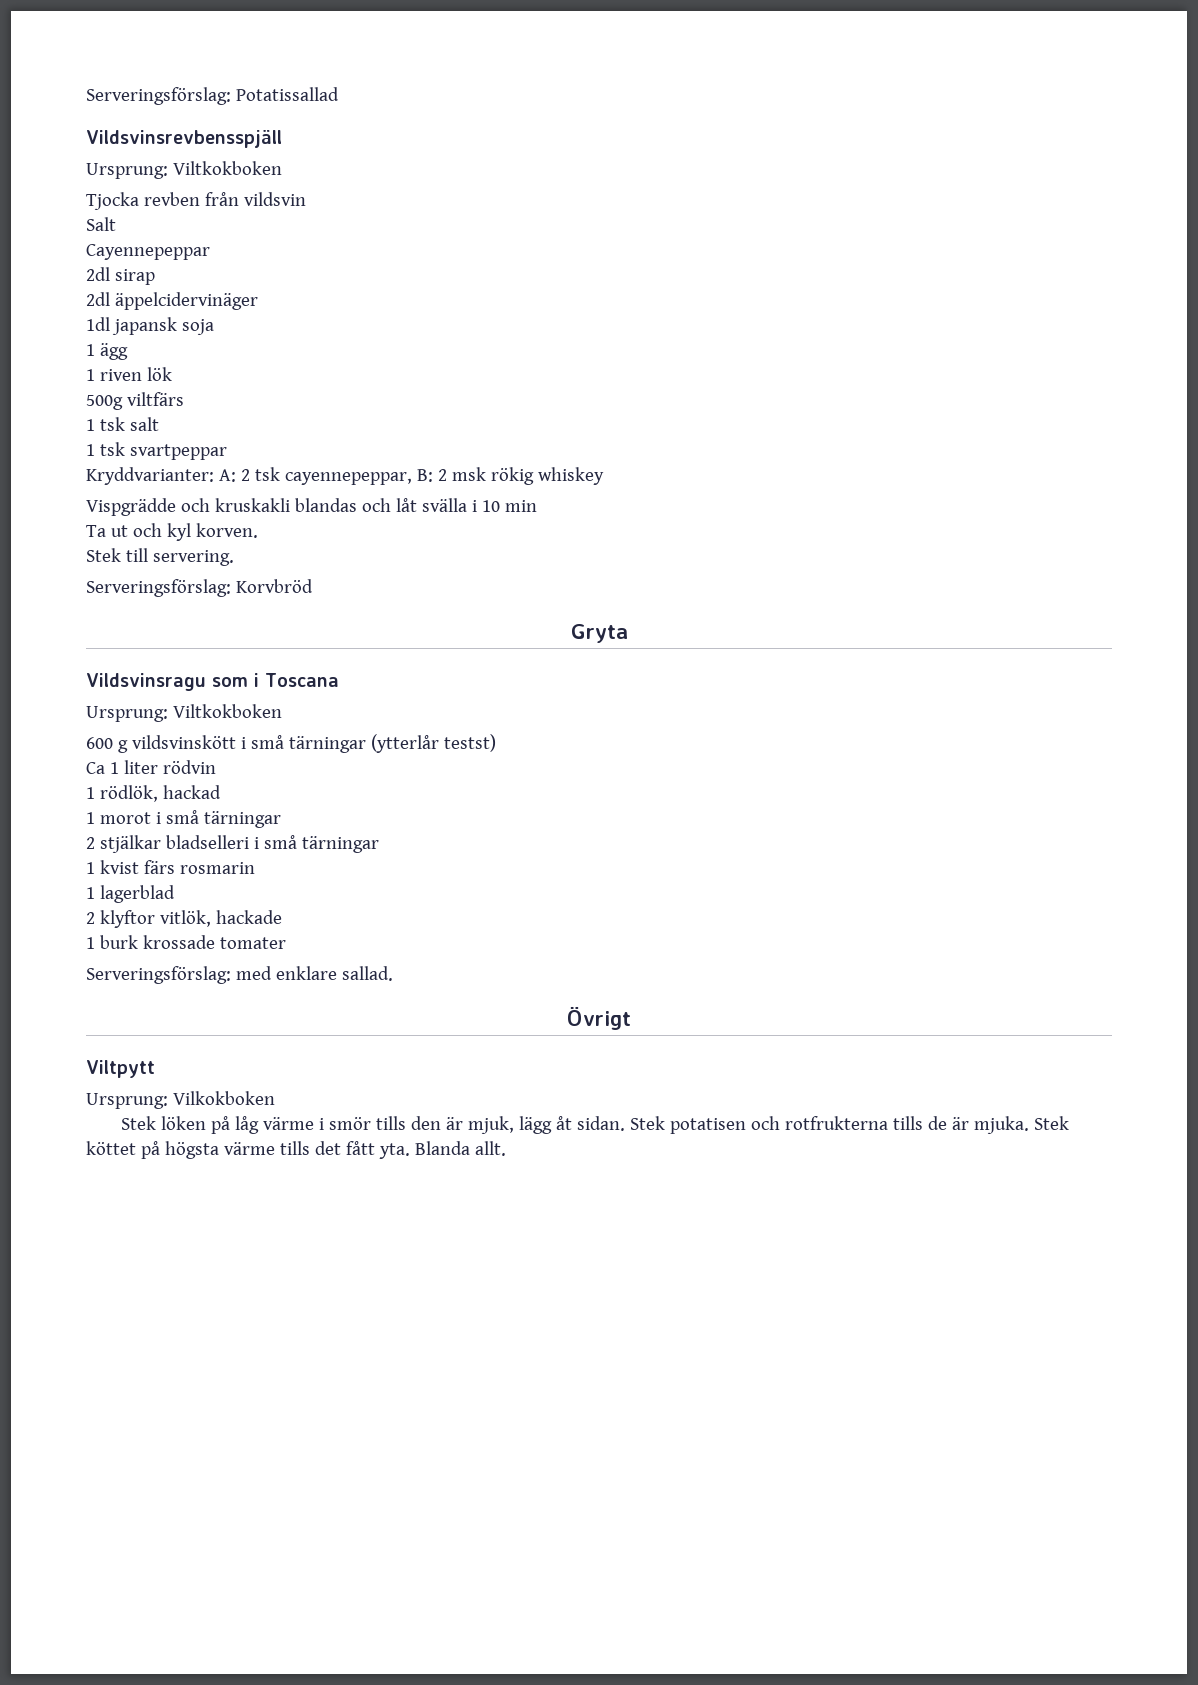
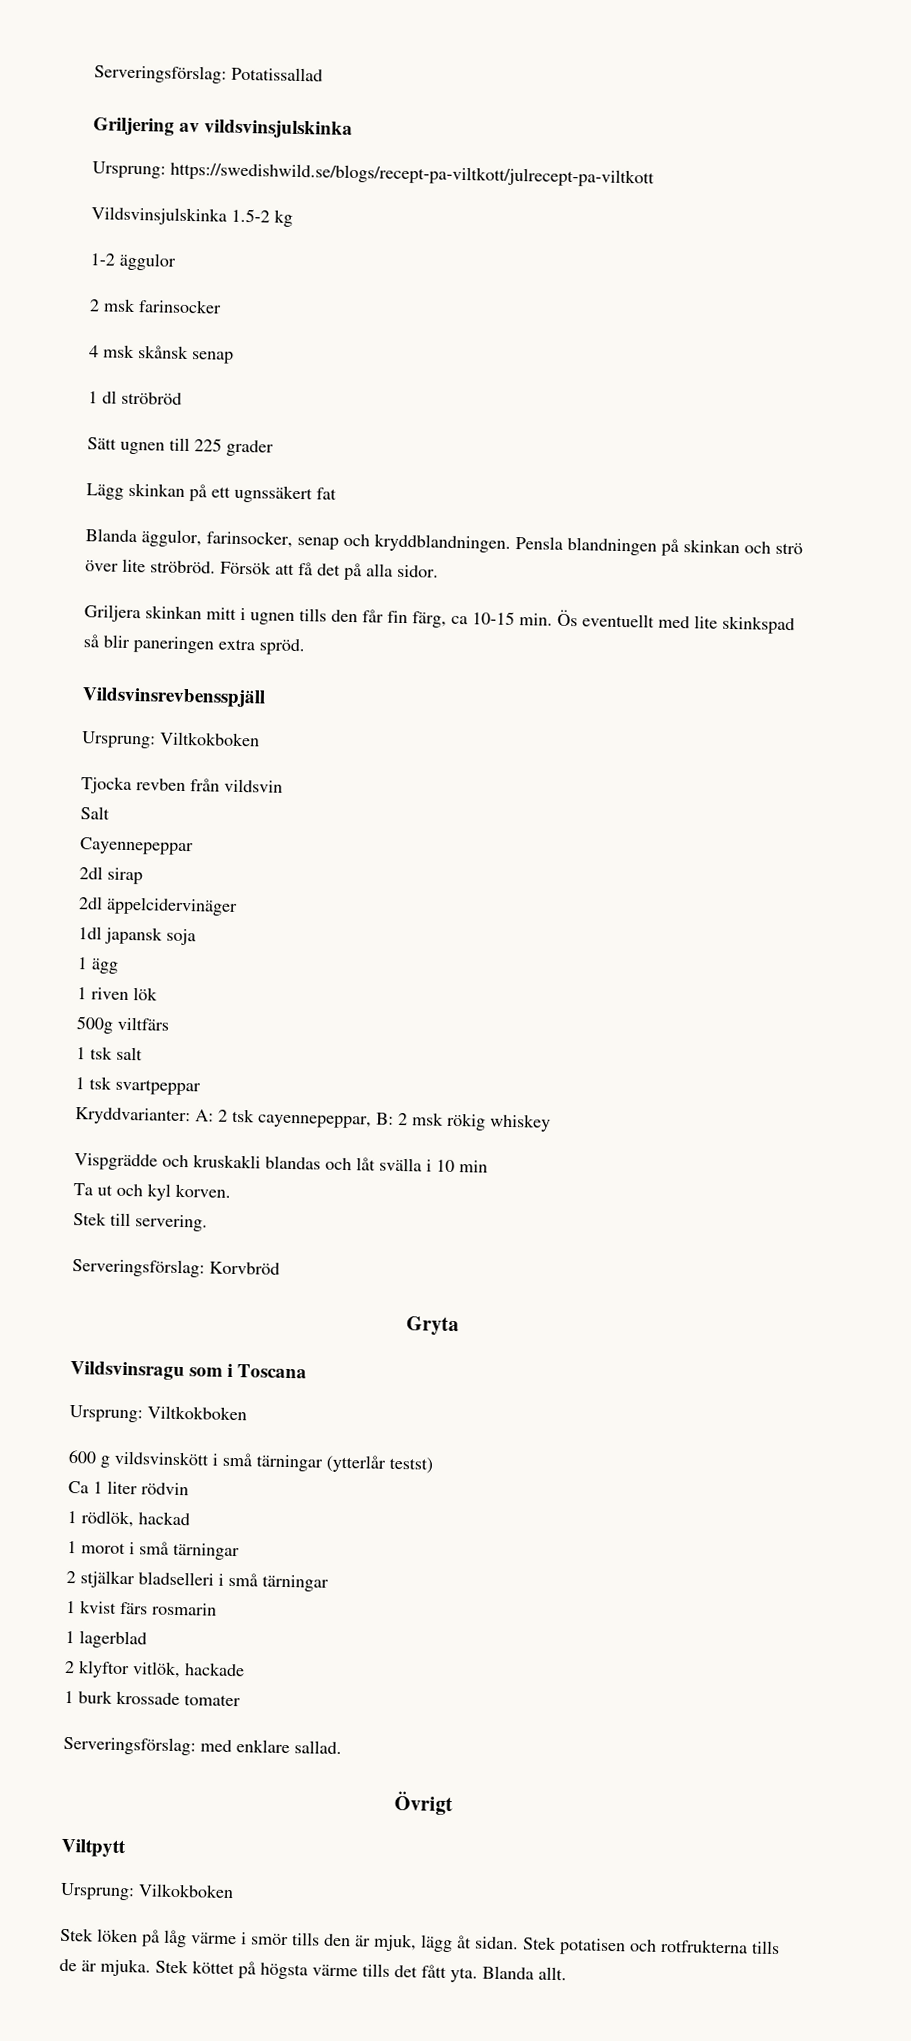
(339, 94) none -> [93,117,354,139] [92,161,655,188] [91,206,293,227] [90,252,177,271] [89,298,222,314] [89,344,234,364] [88,390,182,405] [87,437,274,457] [86,482,337,504] [85,528,803,557] [85,558,439,581] [84,604,795,635] [83,634,305,656] // Griljering av vildsvinsjulskinka // Ursprung: https://swedishwild.se/blogs/recept-pa-viltkott/julrecept-pa-viltkott // Vildsvinsjulskinka 1.5-2 kg // 1-2 äggulor // 2 msk farinsocker // 4 msk skånsk senap // 1 dl ströbröd // Sätt ugnen till 225 grader // Lägg skinkan på ett ugnssäkert fat // Blanda äggulor, farinsocker, senap och kryddblandningen. Pensla blandningen på skinkan och strö över lite ströbröd. Försök att få det på alla sidor. // Griljera skinkan mitt i ugnen tills den får fin färg, ca 10-15 min. Ös eventuellt med lite skinkspad så blir paneringen extra spröd.

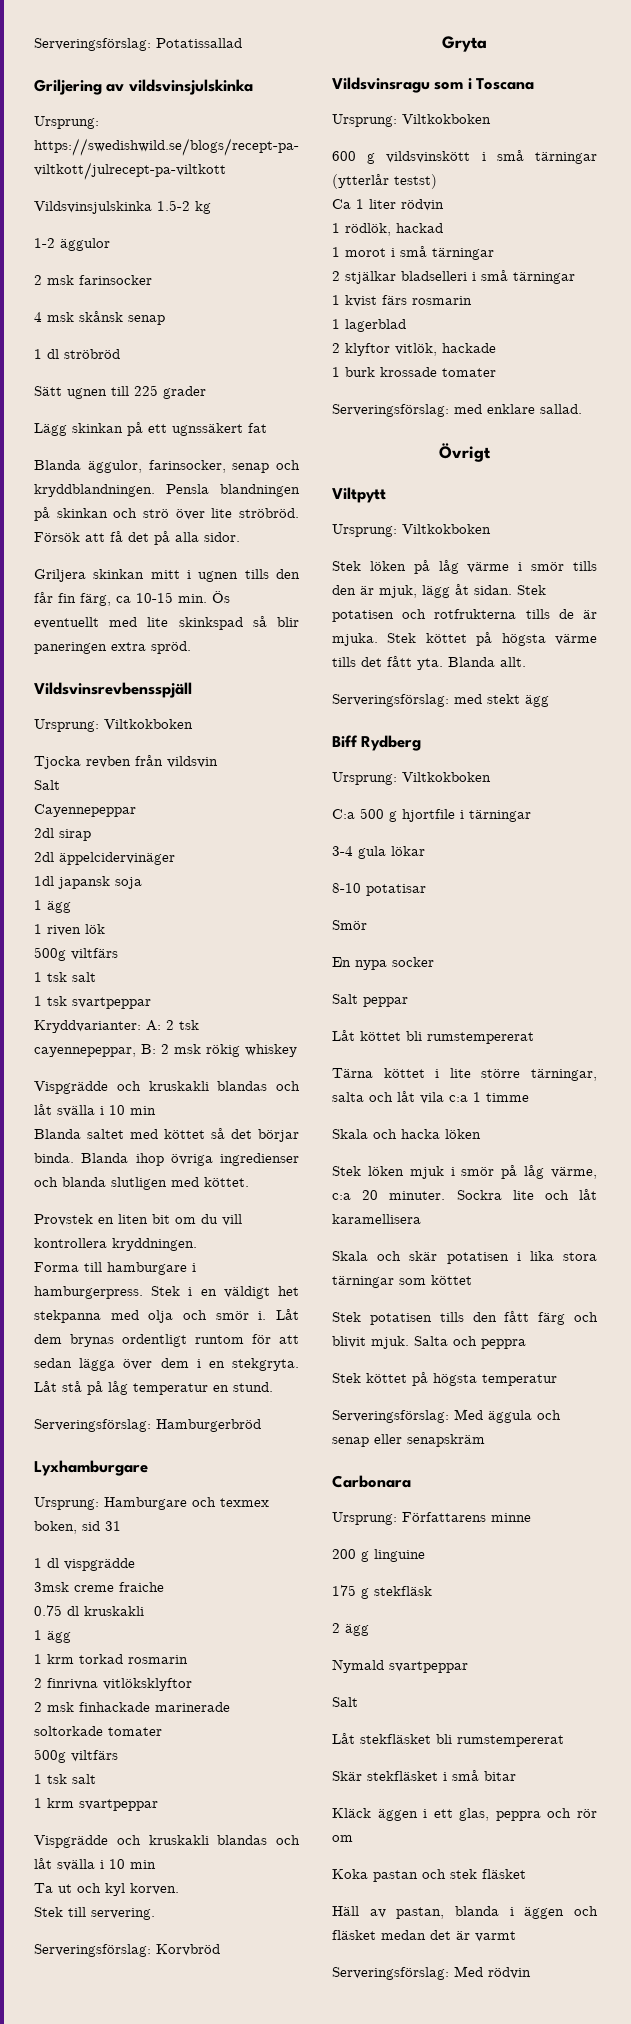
(488, 1166) none -> [34,1128,299,1142] [34,1153,299,1166] [34,1177,249,1190] [34,1214,242,1226] [34,1238,197,1251] [34,1262,196,1275] [34,1286,299,1299] [34,1309,299,1323] [34,1334,299,1347] [34,1358,299,1371] [34,1381,273,1395] [34,1419,261,1432] [34,1460,148,1476] [34,1497,269,1510] [34,1521,121,1534] [34,1558,135,1571] [34,1582,164,1592] [34,1605,144,1616] [34,1630,71,1643] [34,1654,188,1664] [34,1678,192,1691] [34,1702,230,1712] [34,1726,162,1736] [34,1749,118,1763] [34,1774,96,1784] [34,1798,158,1811] [34,1835,300,1848] [34,1858,156,1871] // Blanda saltet med köttet så det börjar binda. Blanda ihop övriga ingredienser och blanda slutligen med köttet. // Provstek en liten bit om du vill kontrollera kryddningen. // Forma till hamburgare i hamburgerpress. Stek i en väldigt het stekpanna med olja och smör i. Låt dem brynas ordentligt runtom för att sedan lägga över dem i en stekgryta. Låt stå på låg temperatur en stund. // Serveringsförslag: Hamburgerbröd // Lyxhamburgare // Ursprung: Hamburgare och texmex boken, sid 31 // 1 dl vispgrädde // 3msk creme fraiche // 0.75 dl kruskakli // 1 ägg // 1 krm torkad rosmarin // 2 finrivna vitlöksklyftor // 2 msk finhackade marinerade soltorkade tomater // 500g viltfärs // 1 tsk salt // 1 krm svartpeppar // Vispgrädde och kruskakli blandas och låt svälla i 10 min
[138,1883,234,1899] Vilkokboken -> [402,524,491,534] Viltkokboken
(567, 1973) none -> [332,694,549,707] [332,735,422,751] [332,772,491,785] [332,808,531,822] [332,846,425,859] [332,883,426,896] [332,920,367,930] [332,957,434,970] [332,994,408,1007] [332,1030,534,1044] [332,1068,597,1081] [332,1091,529,1104] [332,1129,481,1139] [332,1165,597,1179] [332,1189,597,1200] [332,1214,421,1224] [332,1251,597,1264] [332,1275,472,1288] [332,1311,598,1325] [332,1336,526,1349] [332,1372,557,1386] [332,1409,561,1423] [332,1434,485,1447] [332,1475,411,1488] [332,1512,531,1525] [332,1549,425,1562] [332,1585,432,1599] [332,1623,369,1636] [332,1659,468,1673] [332,1697,358,1707] [332,1733,564,1747] [332,1770,516,1781] [332,1808,597,1821] [332,1835,353,1842] [332,1869,526,1882] [332,1906,598,1919] [332,1930,516,1942] [332,1966,531,1980] // Serveringsförslag: med stekt ägg // Biff Rydberg // Ursprung: Viltkokboken // C:a 500 g hjortfile i tärningar // 3-4 gula lökar // 8-10 potatisar // Smör // En nypa socker // Salt peppar // Låt köttet bli rumstempererat // Tärna köttet i lite större tärningar, salta och låt vila c:a 1 timme // Skala och hacka löken // Stek löken mjuk i smör på låg värme, c:a 20 minuter. Sockra lite och låt karamellisera // Skala och skär potatisen i lika stora tärningar som köttet // Stek potatisen tills den fått färg och blivit mjuk. Salta och peppra // Stek köttet på högsta temperatur // Serveringsförslag: Med äggula och senap eller senapskräm // Carbonara // Ursprung: Författarens minne // 200 g linguine // 175 g stekfläsk // 2 ägg // Nymald svartpeppar // Salt // Låt stekfläsket bli rumstempererat // Skär stekfläsket i små bitar // Kläck äggen i ett glas, peppra och rör om // Koka pastan och stek fläsket // Häll av pastan, blanda i äggen och fläsket medan det är varmt // Serveringsförslag: Med rödvin

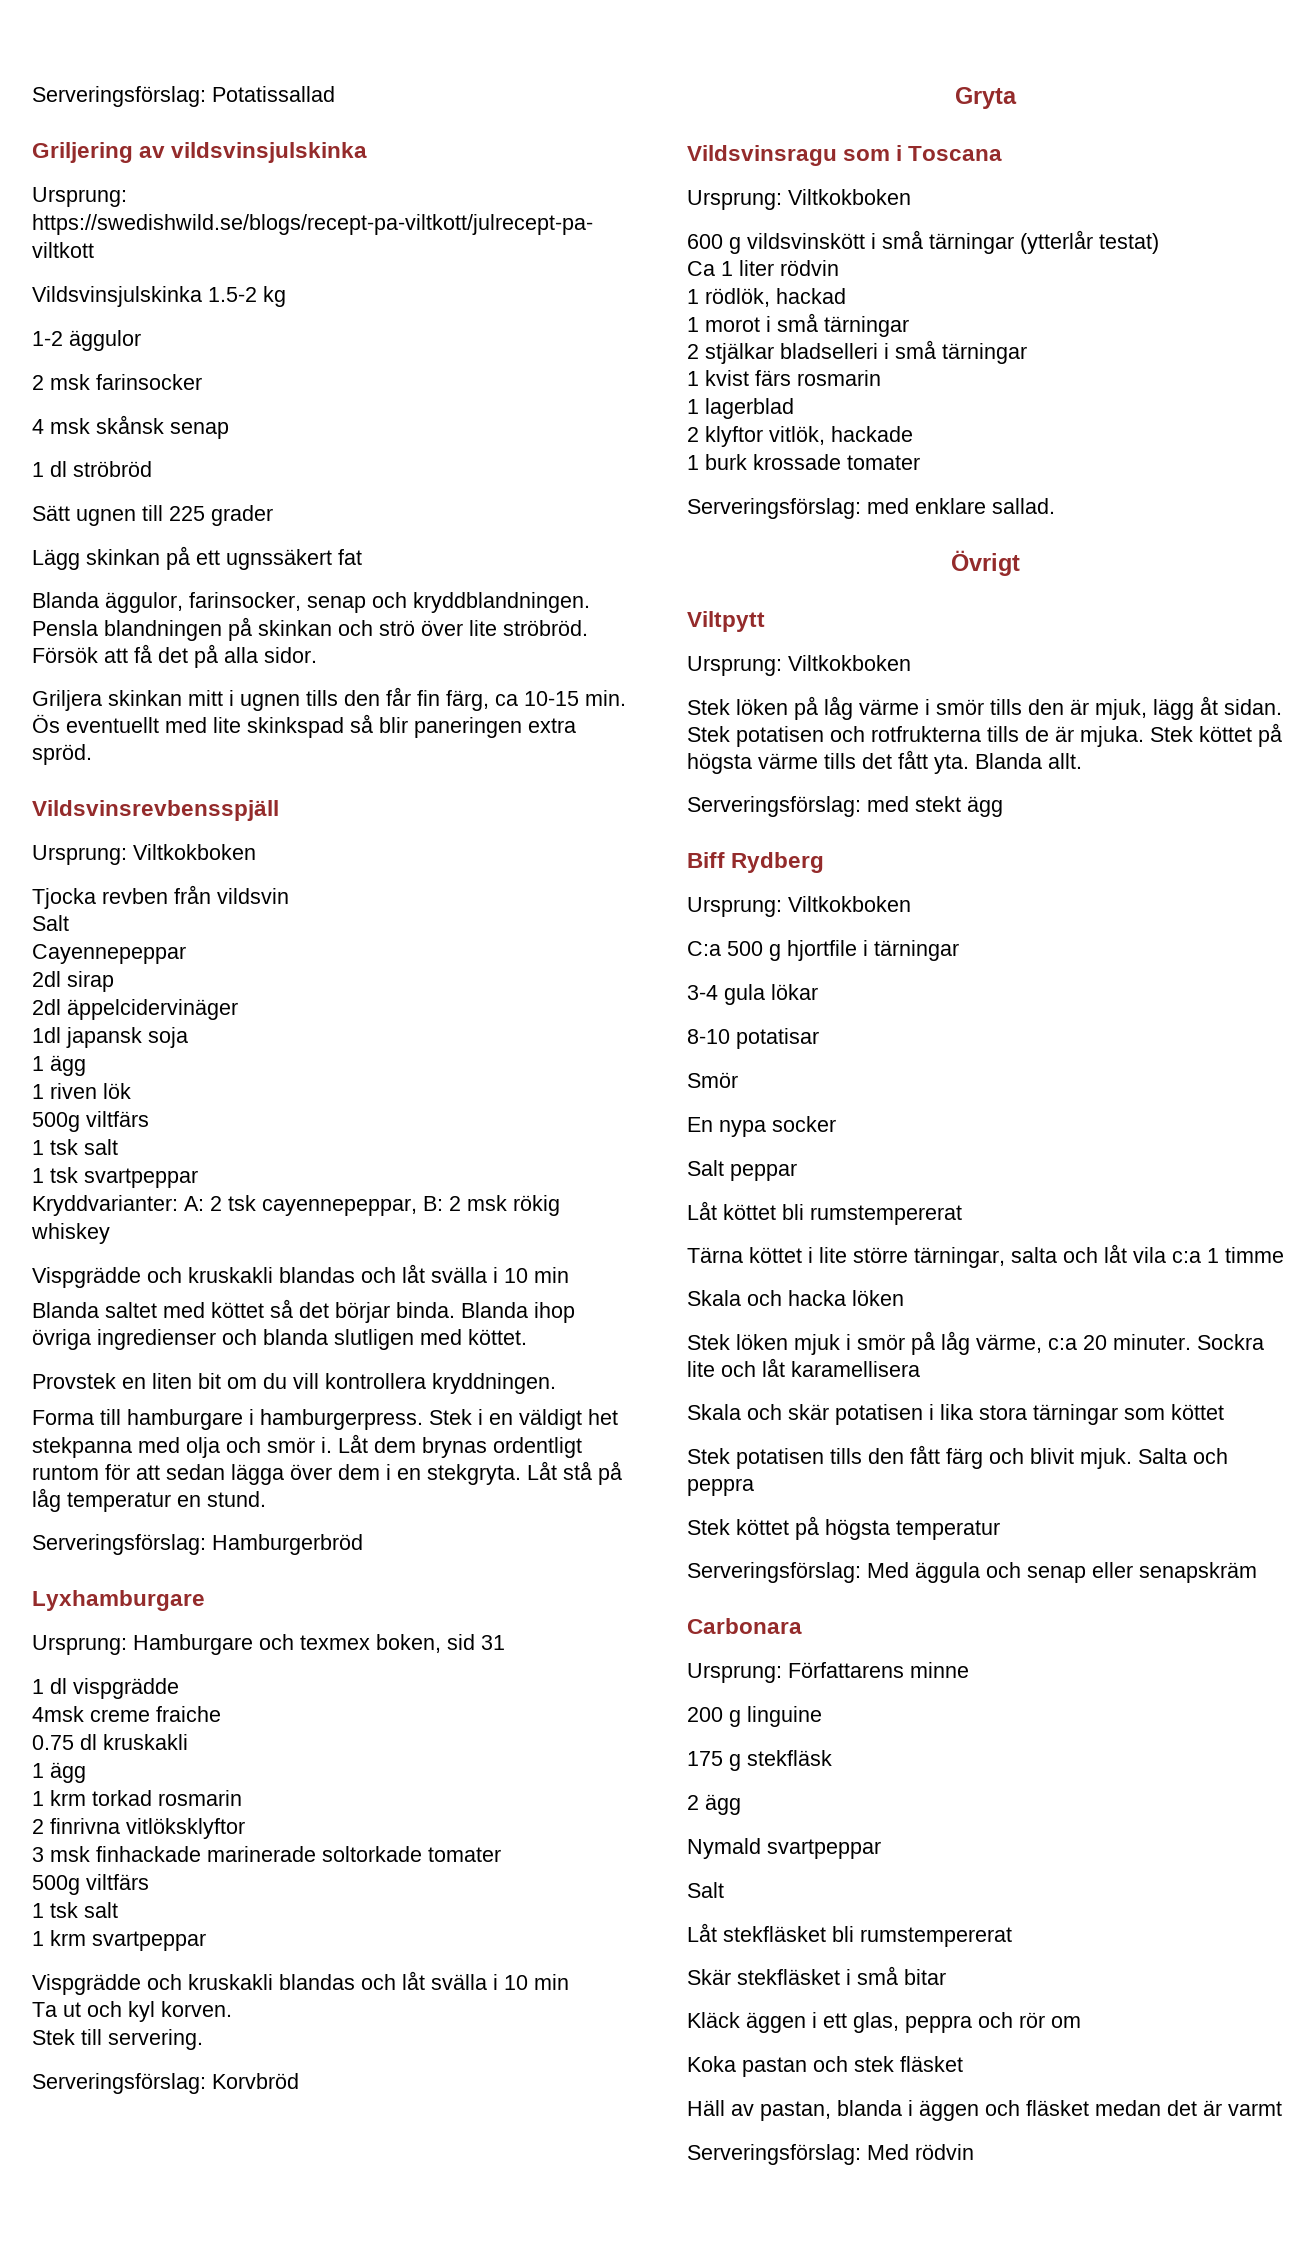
[34,1582,69,1592] 3msk -> [32,1706,84,1722] 4msk
[34,1702,42,1712] 2 -> [32,1847,44,1862] 3
[394,174,437,189] testst) -> [1099,233,1159,254] testat)

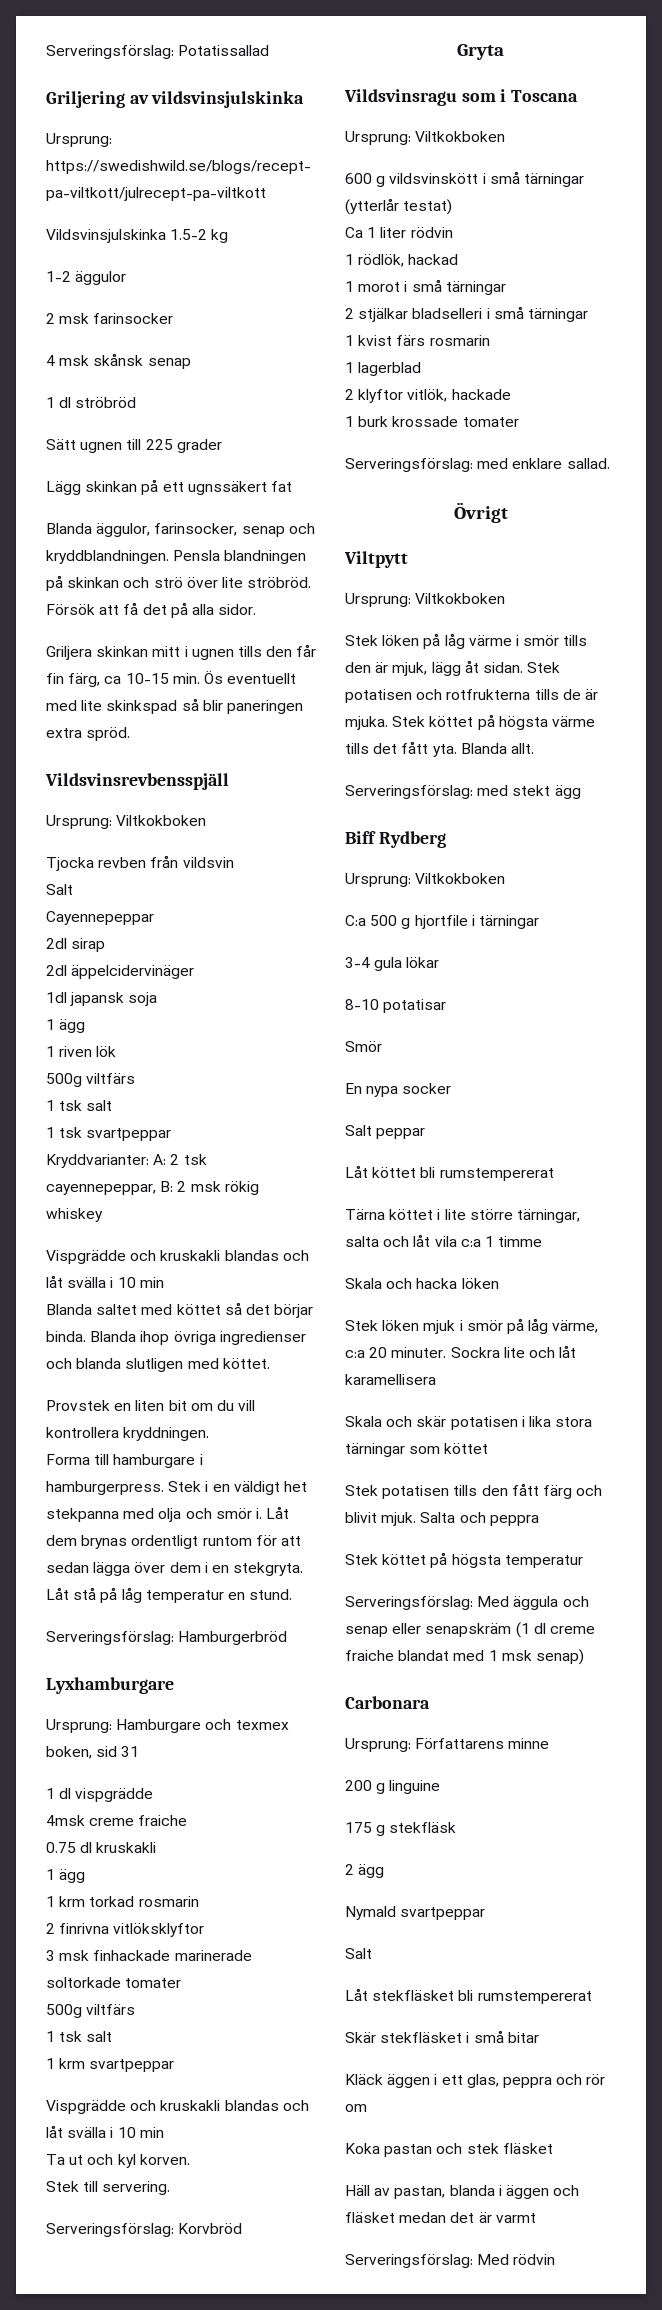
(1257, 1572) none -> [515,1622,595,1638] [345,1649,584,1665] (1 dl creme fraiche blandat med 1 msk senap)

